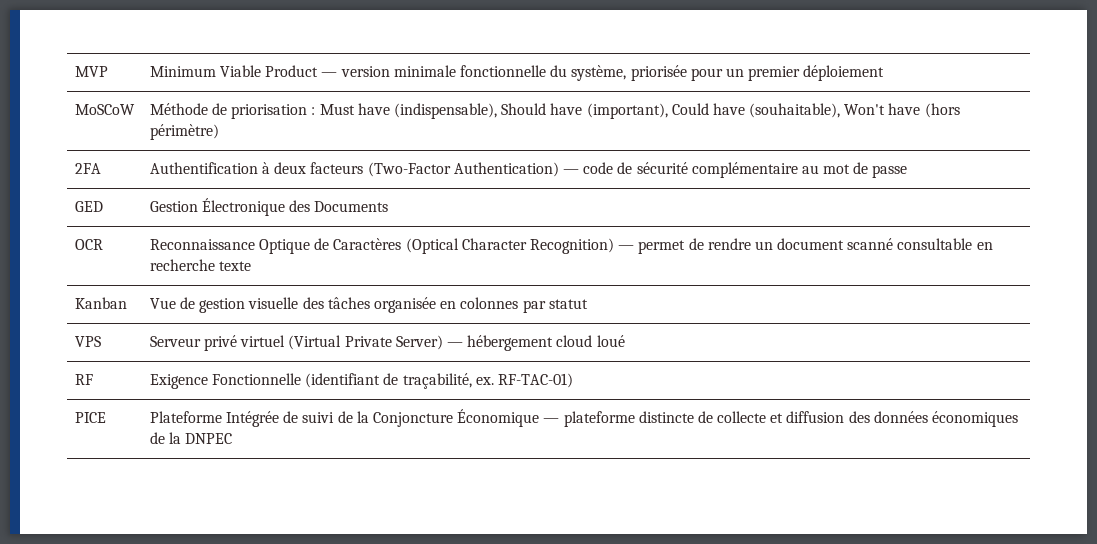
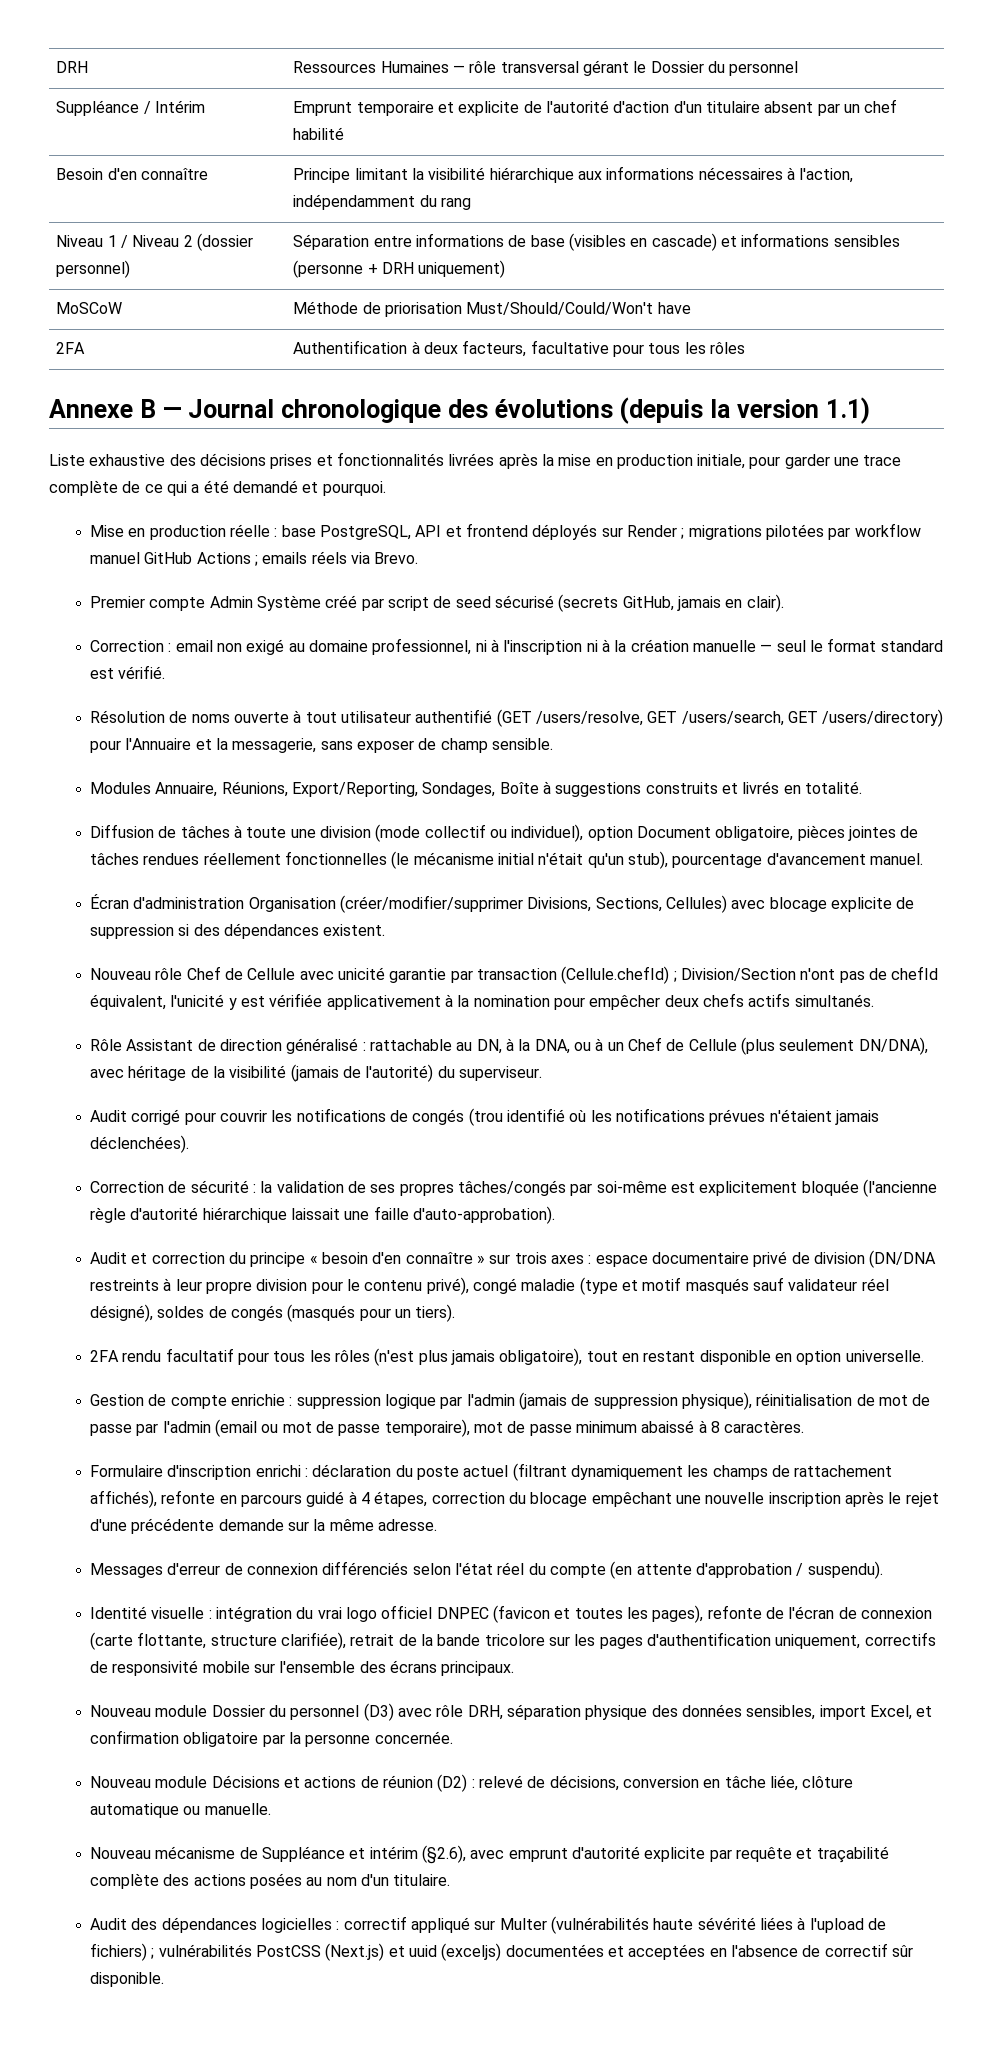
[74,66,108,77] [149,65,885,81] MVP | Minimum Viable Product — version minimale fonctionnelle du système, priorisée pour un premier déploiement -> [56,61,89,73] [293,60,799,76] [56,100,206,116] [293,99,898,116] [293,127,345,140] [56,168,209,180] [293,166,854,183] [293,194,472,210] [56,233,253,251] [56,260,131,278] [293,233,900,251] [293,260,506,278] DRH | Ressources Humaines — rôle transversal gérant le Dossier du personnel // Suppléance / Intérim | Emprunt temporaire et explicite de l'autorité d'action d'un titulaire absent par un chef habilité // Besoin d'en connaître | Principe limitant la visibilité hiérarchique aux informations nécessaires à l'action, indépendamment du rang // Niveau 1 / Niveau 2 (dossier personnel) | Séparation entre informations de base (visibles en cascade) et informations sensibles (personne + DRH uniquement)
[311,103,960,119] [149,124,219,140] [74,163,101,174] [149,162,908,178] [74,201,103,212] [149,198,389,216] [74,239,103,250] [149,238,993,254] [149,259,252,271] [74,297,127,309] [149,297,588,313] [74,336,101,347] [149,335,625,351] [74,374,93,385] [149,373,573,389] [74,412,106,423] [149,409,1019,427] [149,432,233,444] : Must have (indispensable), Should have (important), Could have (souhaitable), Won't have (hors périmètre) // 2FA | Authentification à deux facteurs (Two-Factor Authentication) — code de sécurité complémentaire au mot de passe // GED | Gestion Électronique des Documents // OCR | Reconnaissance Optique de Caractères (Optical Character Recognition) — permet de rendre un document scanné consultable en recherche texte // Kanban | Vue de gestion visuelle des tâches organisée en colonnes par statut // VPS | Serveur privé virtuel (Virtual Private Server) — hébergement cloud loué // RF | Exigence Fonctionnelle (identifiant de traçabilité, ex. RF-TAC-01) // PICE | Plateforme Intégrée de suivi de la Conjoncture Économique — plateforme distincte de collecte et diffusion des données économiques de la DNPEC -> [466,302,691,315] [56,342,86,354] [293,340,745,357] [49,397,870,424] [49,452,902,469] [49,480,386,496] [90,523,921,540] [90,551,419,566] [90,594,784,612] [90,638,943,655] [90,665,166,679] [90,709,944,727] [90,738,554,753] [90,781,862,797] [90,824,919,842] [90,851,923,869] [90,894,915,913] [90,923,386,939] [90,966,939,984] [90,993,874,1010] [90,1037,928,1055] [90,1064,543,1082] [90,1108,879,1126] [90,1135,190,1153] [90,1179,937,1197] [90,1206,556,1224] [90,1250,937,1268] [90,1277,889,1295] [90,1304,456,1322] [90,1348,924,1366] [90,1392,931,1410] [90,1419,805,1437] [90,1463,893,1481] [90,1490,939,1508] [90,1518,438,1534] [90,1561,883,1579] [90,1605,932,1623] [90,1632,936,1650] [90,1660,515,1676] [90,1703,933,1721] [90,1730,453,1747] [90,1774,854,1792] [90,1803,271,1818] [90,1845,889,1864] [90,1873,451,1889] [90,1916,886,1934] [90,1943,913,1961] [90,1972,165,1987] Must/Should/Could/Won't have // 2FA | Authentification à deux facteurs, facultative pour tous les rôles // Annexe B — Journal chronologique des évolutions (depuis la version 1.1) // Liste exhaustive des décisions prises et fonctionnalités livrées après la mise en production initiale, pour garder une trace complète de ce qui a été demandé et pourquoi. // Mise en production réelle : base PostgreSQL, API et frontend déployés sur Render ; migrations pilotées par workflow manuel GitHub Actions ; emails réels via Brevo. // Premier compte Admin Système créé par script de seed sécurisé (secrets GitHub, jamais en clair). // Correction : email non exigé au domaine professionnel, ni à l'inscription ni à la création manuelle — seul le format standard est vérifié. // Résolution de noms ouverte à tout utilisateur authentifié (GET /users/resolve, GET /users/search, GET /users/directory) pour l'Annuaire et la messagerie, sans exposer de champ sensible. // Modules Annuaire, Réunions, Export/Reporting, Sondages, Boîte à suggestions construits et livrés en totalité. // Diffusion de tâches à toute une division (mode collectif ou individuel), option Document obligatoire, pièces jointes de tâches rendues réellement fonctionnelles (le mécanisme initial n'était qu'un stub), pourcentage d'avancement manuel. // Écran d'administration Organisation (créer/modifier/supprimer Divisions, Sections, Cellules) avec blocage explicite de suppression si des dépendances existent. // Nouveau rôle Chef de Cellule avec unicité garantie par transaction (Cellule.chefId) ; Division/Section n'ont pas de chefId équivalent, l'unicité y est vérifiée applicativement à la nomination pour empêcher deux chefs actifs simultanés. // Rôle Assistant de direction généralisé : rattachable au DN, à la DNA, ou à un Chef de Cellule (plus seulement DN/DNA), avec héritage de la visibilité (jamais de l'autorité) du superviseur. // Audit corrigé pour couvrir les notifications de congés (trou identifié où les notifications prévues n'étaient jamais déclenchées). // Correction de sécurité : la validation de ses propres tâches/congés par soi-même est explicitement bloquée (l'ancienne règle d'autorité hiérarchique laissait une faille d'auto-approbation). // Audit et correction du principe « besoin d'en connaître » sur trois axes : espace documentaire privé de division (DN/DNA restreints à leur propre division pour le contenu privé), congé maladie (type et motif masqués sauf validateur réel désigné), soldes de congés (masqués pour un tiers). // 2FA rendu facultatif pour tous les rôles (n'est plus jamais obligatoire), tout en restant disponible en option universelle. // Gestion de compte enrichie : suppression logique par l'admin (jamais de suppression physique), réinitialisation de mot de passe par l'admin (email ou mot de passe temporaire), mot de passe minimum abaissé à 8 caractères. // Formulaire d'inscription enrichi : déclaration du poste actuel (filtrant dynamiquement les champs de rattachement affichés), refonte en parcours guidé à 4 étapes, correction du blocage empêchant une nouvelle inscription après le rejet d'une précédente demande sur la même adresse. // Messages d'erreur de connexion différenciés selon l'état réel du compte (en attente d'approbation / suspendu). // Identité visuelle : intégration du vrai logo officiel DNPEC (favicon et toutes les pages), refonte de l'écran de connexion (carte flottante, structure clarifiée), retrait de la bande tricolore sur les pages d'authentification uniquement, correctifs de responsivité mobile sur l'ensemble des écrans principaux. // Nouveau module Dossier du personnel (D3) avec rôle DRH, séparation physique des données sensibles, import Excel, et confirmation obligatoire par la personne concernée. // Nouveau module Décisions et actions de réunion (D2) : relevé de décisions, conversion en tâche liée, clôture automatique ou manuelle. // Nouveau mécanisme de Suppléance et intérim (§2.6), avec emprunt d'autorité explicite par requête et traçabilité complète des actions posées au nom d'un titulaire. // Audit des dépendances logicielles : correctif appliqué sur Multer (vulnérabilités haute sévérité liées à l'upload de fichiers) ; vulnérabilités PostCSS (Next.js) et uuid (exceljs) documentées et acceptées en l'absence de correctif sûr disponible.

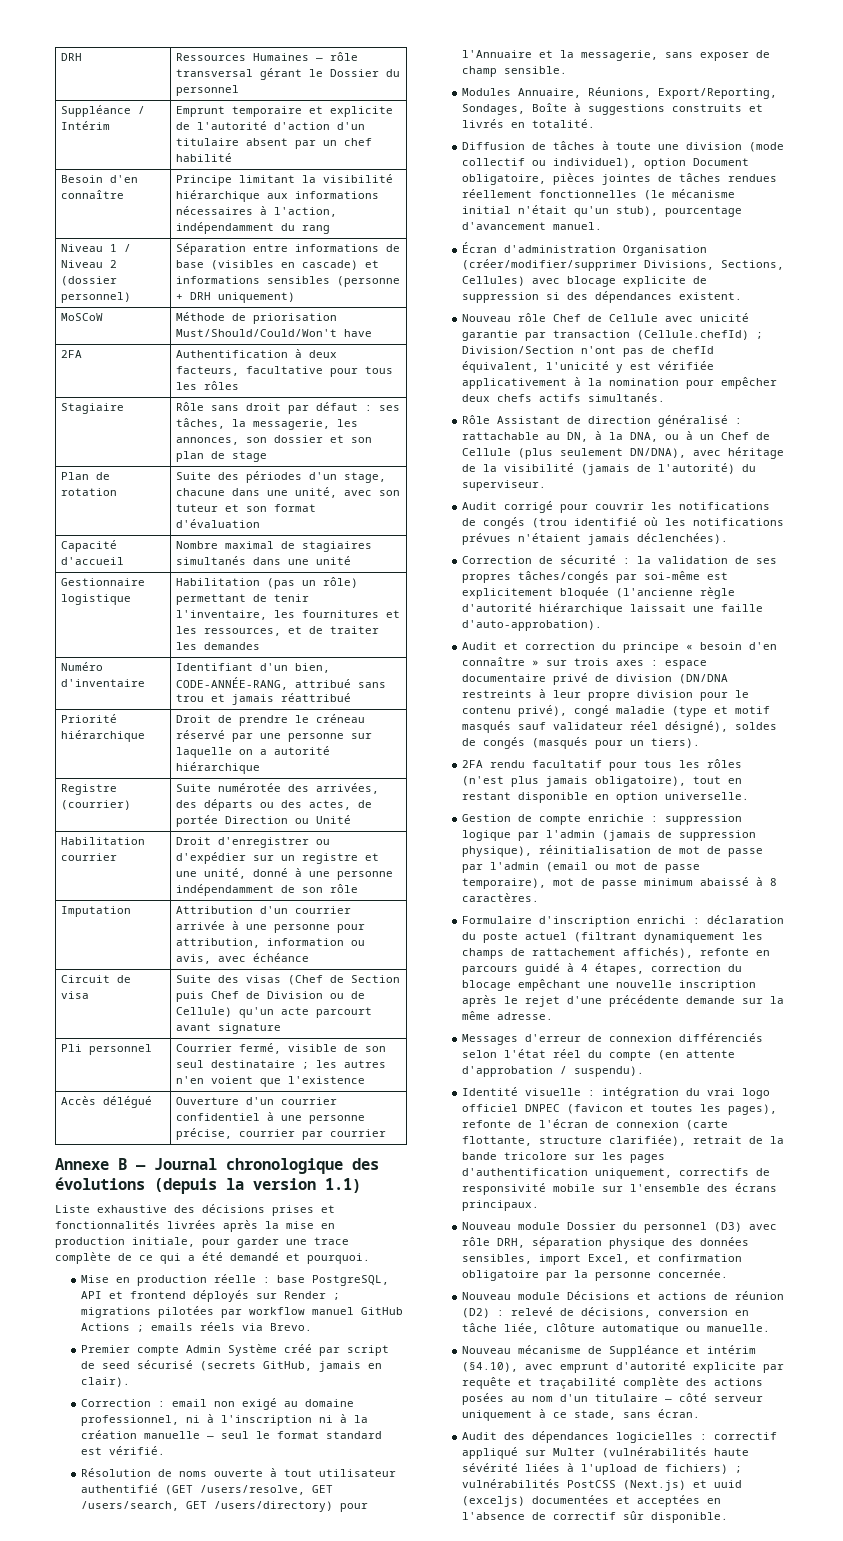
(745, 348) none -> [60,403,124,414] [175,402,400,414] [175,418,358,430] [175,435,372,445] [175,451,267,462] [60,472,110,480] [60,488,117,496] [175,471,386,483] [175,487,400,498] [175,504,316,512] [175,519,260,528] [60,540,117,552] [60,557,124,565] [175,541,372,552] [175,556,351,565] [60,578,145,586] [60,594,131,605] [175,577,358,589] [175,594,309,605] [175,610,400,620] [175,626,379,636] [175,642,260,650] [60,662,103,671] [60,679,145,687] [175,663,330,673] [175,677,386,690] [175,693,351,705] [60,714,117,723] [60,730,145,742] [175,714,365,726] [175,730,372,742] [175,746,330,758] [175,762,260,774] [60,784,117,795] [60,800,131,810] [175,783,379,794] [175,799,372,811] [175,815,351,827] [60,837,145,845] [60,853,117,861] [175,837,330,848] [175,852,379,864] [175,868,393,880] [175,884,358,896] [60,906,131,917] [175,906,351,914] [175,921,365,933] [175,938,365,948] [175,953,309,964] [60,975,131,983] [60,991,89,999] [175,975,400,985] [175,991,365,1002] [175,1007,372,1018] [175,1023,281,1034] [60,1044,152,1055] [175,1043,386,1054] [175,1060,386,1069] [175,1076,365,1087] [60,1096,152,1108] [175,1097,337,1105] [175,1112,365,1124] [175,1128,386,1140] // Stagiaire | Rôle sans droit par défaut : ses tâches, la messagerie, les annonces, son dossier et son plan de stage // Plan de rotation | Suite des périodes d'un stage, chacune dans une unité, avec son tuteur et son format d'évaluation // Capacité d'accueil | Nombre maximal de stagiaires simultanés dans une unité // Gestionnaire logistique | Habilitation (pas un rôle) permettant de tenir l'inventaire, les fournitures et les ressources, et de traiter les demandes // Numéro d'inventaire | Identifiant d'un bien, CODE-ANNÉE-RANG, attribué sans trou et jamais réattribué // Priorité hiérarchique | Droit de prendre le créneau réservé par une personne sur laquelle on a autorité hiérarchique // Registre (courrier) | Suite numérotée des arrivées, des départs ou des actes, de portée Direction ou Unité // Habilitation courrier | Droit d'enregistrer ou d'expédier sur un registre et une unité, donné à une personne indépendamment de son rôle // Imputation | Attribution d'un courrier arrivée à une personne pour attribution, information ou avis, avec échéance // Circuit de visa | Suite des visas (Chef de Section puis Chef de Division ou de Cellule) qu'un acte parcourt avant signature // Pli personnel | Courrier fermé, visible de son seul destinataire ; les autres n'en voient que l'existence // Accès délégué | Ouverture d'un courrier confidentiel à une personne précise, courrier par courrier
[422,1845,467,1864] (§2.6), -> [462,1362,519,1372] (§4.10),
[393,1874,451,1886] titulaire. -> [595,1393,764,1402] [462,1409,701,1421] titulaire — côté serveur uniquement à ce stade, sans écran.

